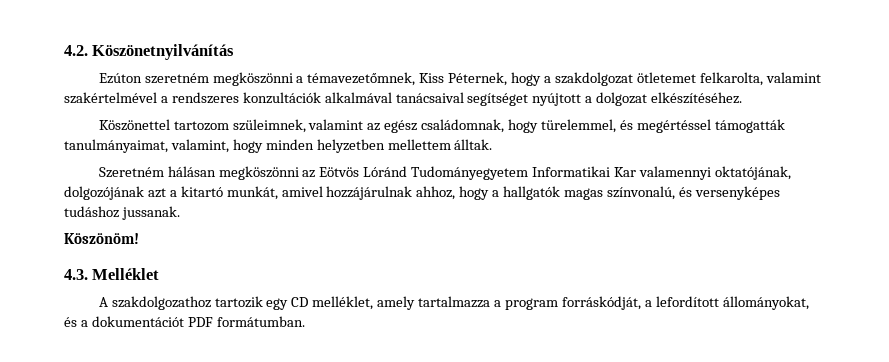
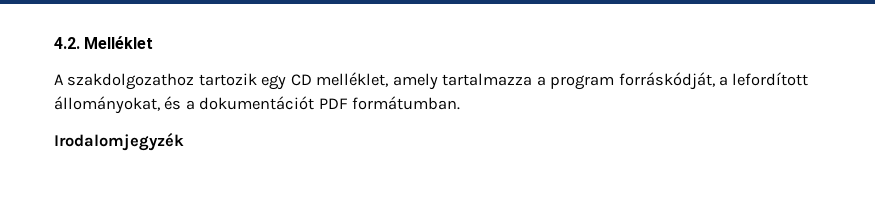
[92,44,235,60] [98,72,821,86] [64,92,743,106] [98,119,785,133] [64,139,493,153] [98,166,791,180] [64,186,780,200] [64,206,180,220] [64,233,139,244] [64,269,88,280] Köszönetnyilvánítás // Ezúton szeretném megköszönni a témavezetőmnek, Kiss Péternek, hogy a szakdolgozat ötletemet felkarolta, valamint szakértelmével a rendszeres konzultációk alkalmával tanácsaival segítséget nyújtott a dolgozat elkészítéséhez. // Köszönettel tartozom szüleimnek, valamint az egész családomnak, hogy türelemmel, és megértéssel támogatták tanulmányaimat, valamint, hogy minden helyzetben mellettem álltak. // Szeretném hálásan megköszönni az Eötvös Lóránd Tudományegyetem Informatikai Kar valamennyi oktatójának, dolgozójának azt a kitartó munkát, amivel hozzájárulnak ahhoz, hogy a hallgatók magas színvonalú, és versenyképes tudáshoz jussanak. // Köszönöm! // 4.3. -> (80, 43) none
(305, 321) none -> [54,132,184,151] // Irodalomjegyzék

